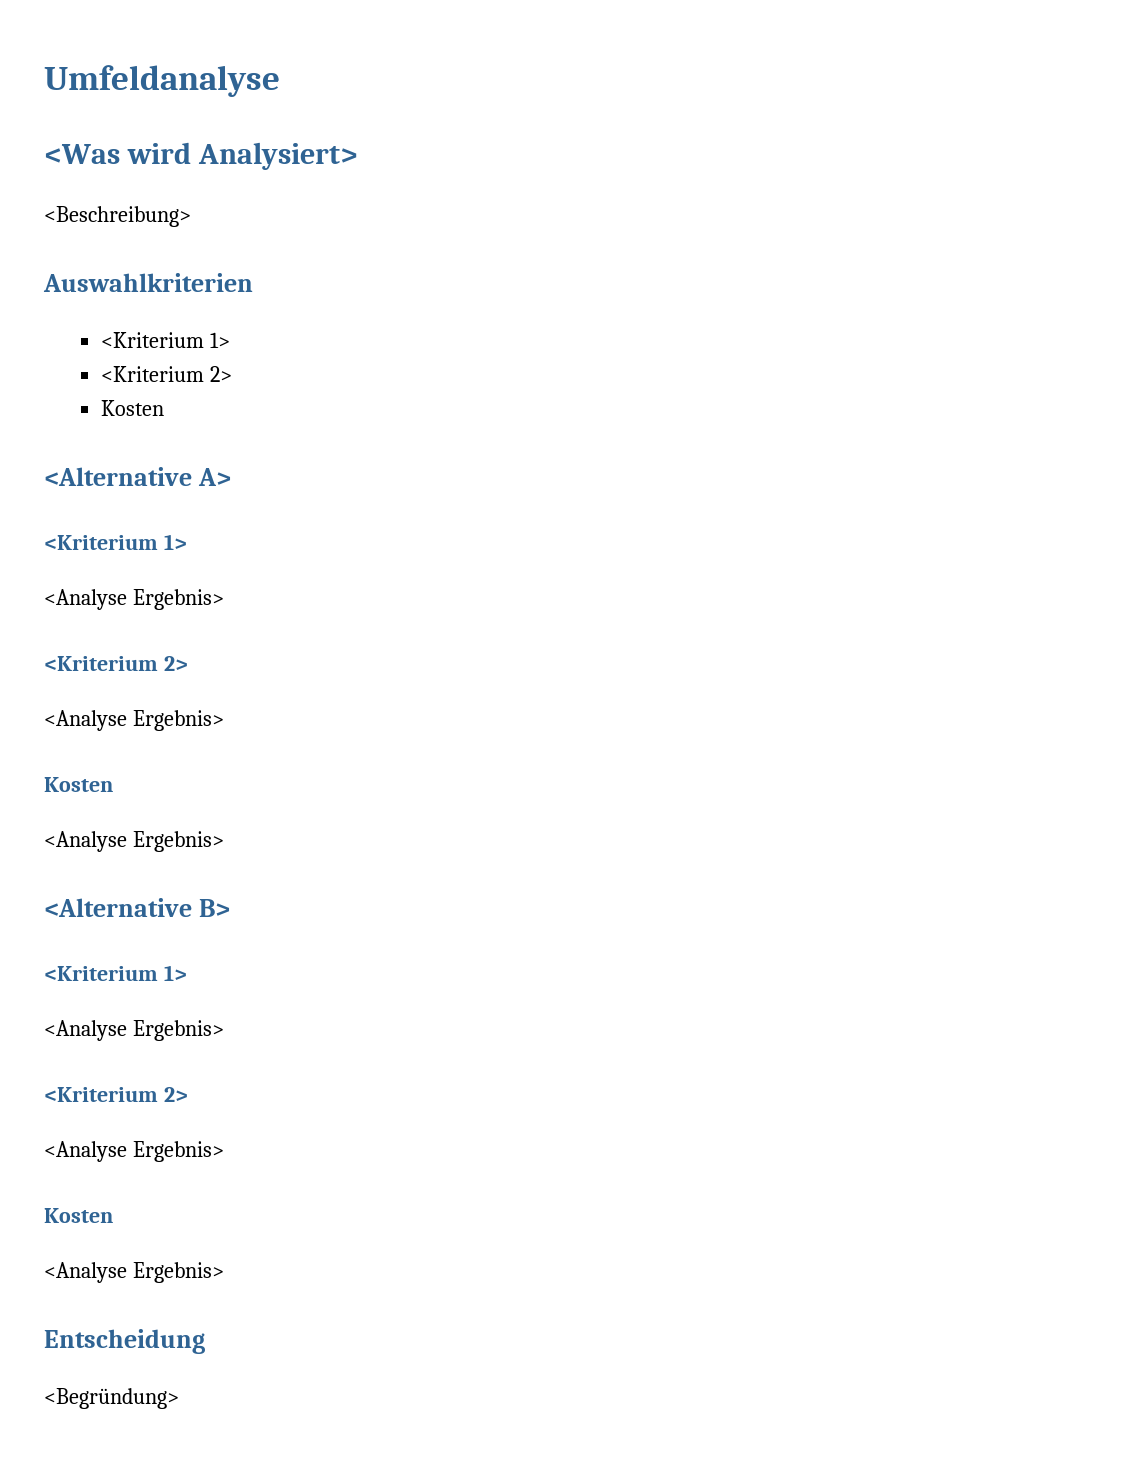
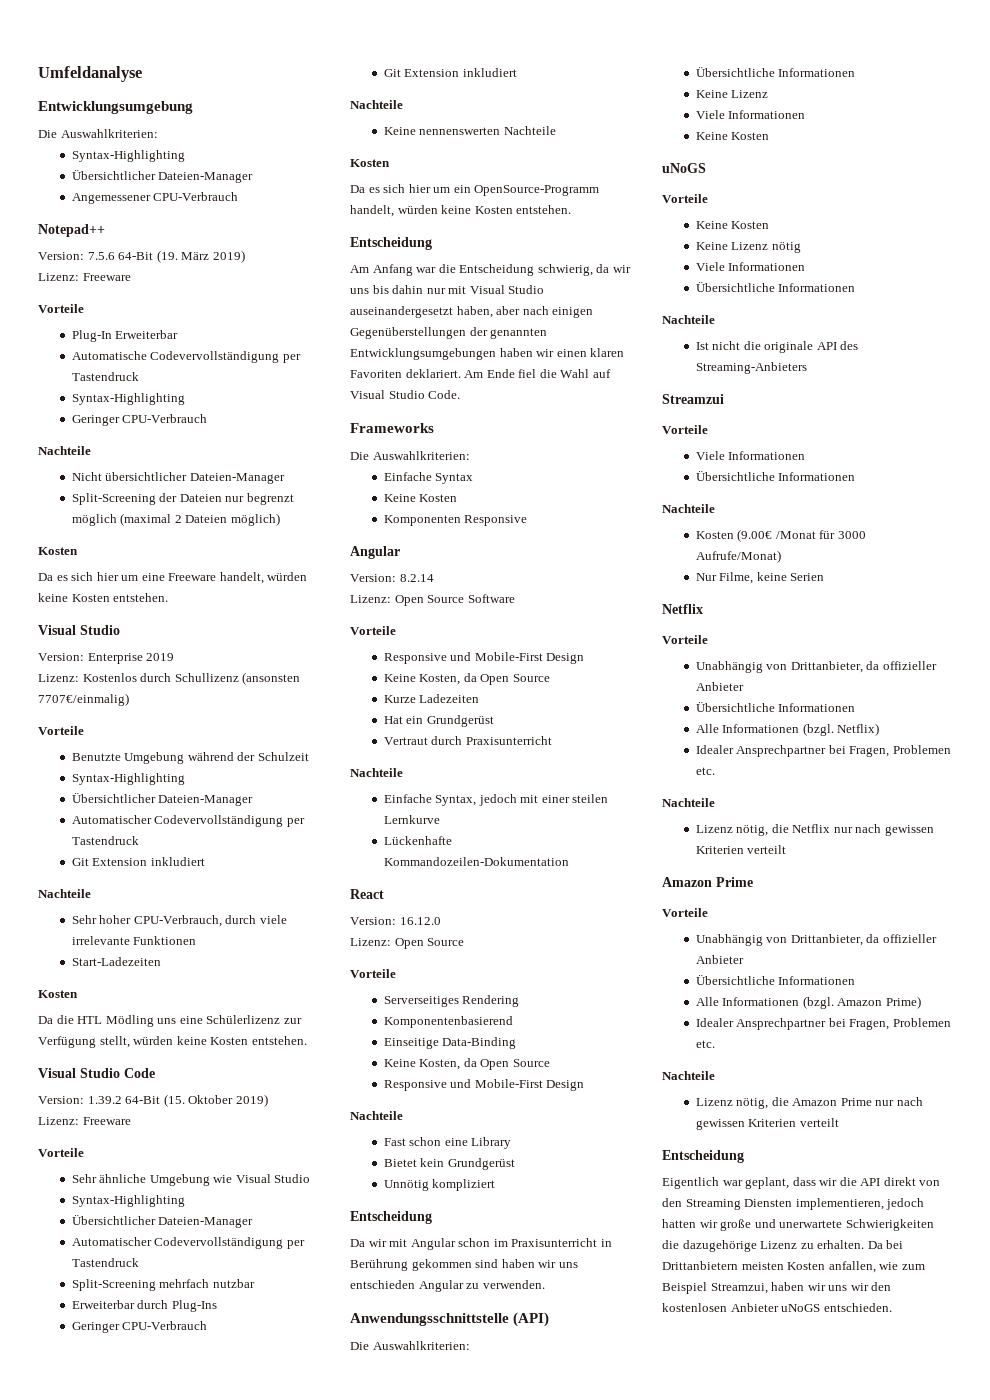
[44,142,358,170] [44,206,191,227] [43,273,253,292] [100,332,230,348] [100,366,232,382] [100,400,164,416] [44,467,231,486] [44,534,187,550] [44,589,224,610] [44,656,188,671] [44,710,224,731] [44,777,113,792] [44,831,224,852] [44,898,230,917] [44,965,187,981] [44,1020,224,1041] [44,1087,188,1102] [44,1141,224,1162] [44,1208,113,1223] [44,1262,224,1283] [44,1329,205,1354] [44,1388,179,1409] <Was wird Analysiert> // <Beschreibung> // Auswahlkriterien // <Kriterium 1> // <Kriterium 2> // Kosten // <Alternative A> // <Kriterium 1> // <Analyse Ergebnis> // <Kriterium 2> // <Analyse Ergebnis> // Kosten // <Analyse Ergebnis> // <Alternative B> // <Kriterium 1> // <Analyse Ergebnis> // <Kriterium 2> // <Analyse Ergebnis> // Kosten // <Analyse Ergebnis> // Entscheidung // <Begründung> -> [38,101,193,114] [38,129,158,138] [71,150,185,162] [71,170,254,183] [71,192,239,204] [38,224,105,237] [38,250,245,263] [38,273,131,281] [38,304,84,313] [71,330,179,342] [71,351,301,363] [71,372,139,381] [71,393,185,405] [71,414,208,426] [38,446,91,455] [71,472,285,484] [71,493,294,505] [71,513,280,526] [38,547,78,555] [38,572,308,584] [38,593,169,602] [38,625,120,635] [38,653,175,664] [38,672,301,685] [38,693,129,706] [38,726,84,735] [71,752,309,764] [71,773,185,785] [71,793,254,806] [71,815,305,827] [71,836,139,845] [71,857,205,866] [38,889,91,898] [71,915,287,927] [71,936,197,945] [71,957,161,966] [38,990,78,998] [38,1015,302,1027] [38,1036,307,1048] [38,1068,155,1078] [38,1094,268,1107] [38,1117,131,1125] [38,1148,84,1157] [71,1174,311,1186] [71,1195,185,1207] [71,1215,254,1228] [71,1237,305,1249] [71,1258,139,1267] [71,1279,255,1291] [71,1300,217,1312] [71,1321,208,1333] [383,68,517,77] [350,100,403,109] [383,126,556,135] [350,159,390,167] [350,184,600,196] [350,205,572,217] [350,237,432,250] [350,264,631,276] [350,285,545,294] [350,306,594,318] [350,327,548,339] [350,348,625,360] [350,369,611,378] [350,390,461,399] [350,423,434,433] [350,451,470,460] [383,472,474,484] [383,494,458,502] [383,515,528,526] [350,546,400,559] [350,574,434,582] [350,594,515,606] [350,626,396,635] [383,652,585,664] [383,673,550,685] [383,694,480,703] [383,715,494,727] [383,736,552,745] [350,768,403,777] [383,794,609,806] [383,815,440,824] [383,836,452,845] [383,857,569,866] [350,889,384,899] [350,917,441,925] [350,938,465,949] [350,969,396,978] [383,995,520,1007] [383,1016,513,1028] [383,1037,517,1049] [383,1058,550,1070] [383,1079,585,1091] [350,1111,403,1120] [383,1137,512,1149] [383,1158,515,1170] [383,1179,496,1191] [350,1211,432,1224] [350,1238,612,1250] [350,1259,578,1271] [350,1280,545,1292] [350,1312,550,1327] [350,1341,470,1350] [695,67,856,77] [695,90,769,98] [695,110,806,119] [695,132,770,140] [662,163,706,173] [662,194,708,203] [695,221,770,229] [695,242,801,253] [695,262,806,271] [695,282,856,292] [662,315,715,324] [695,341,859,353] [695,362,807,374] [662,394,724,404] [662,425,708,434] [695,451,806,460] [695,471,856,481] [662,504,715,513] [695,529,866,542] [695,550,781,563] [695,572,825,584] [662,604,703,614] [662,635,708,644] [695,661,937,673] [695,682,744,691] [695,702,856,712] [695,723,880,736] [695,745,951,757] [695,767,715,775] [662,798,715,807] [695,824,934,836] [695,845,787,854] [662,877,753,887] [662,908,708,917] [695,934,937,946] [695,955,744,964] [695,975,856,985] [695,996,921,1009] [695,1018,951,1030] [695,1040,715,1048] [662,1071,715,1080] [695,1097,923,1109] [695,1118,839,1130] [662,1150,744,1163] [662,1177,941,1189] [662,1198,925,1210] [662,1219,934,1231] [662,1240,904,1252] [662,1261,925,1273] [662,1282,892,1294] [662,1303,892,1312] Entwicklungsumgebung // Die Auswahlkriterien: // Syntax-Highlighting // Übersichtlicher Dateien-Manager // Angemessener CPU-Verbrauch // Notepad++ // Version: 7.5.6 64-Bit (19. März 2019) // Lizenz: Freeware // Vorteile // Plug-In Erweiterbar // Automatische Codevervollständigung per Tastendruck // Syntax-Highlighting // Geringer CPU-Verbrauch // Nachteile // Nicht übersichtlicher Dateien-Manager // Split-Screening der Dateien nur begrenzt möglich (maximal 2 Dateien möglich) // Kosten // Da es sich hier um eine Freeware handelt, würden keine Kosten entstehen. // Visual Studio // Version: Enterprise 2019 // Lizenz: Kostenlos durch Schullizenz (ansonsten 7707€/einmalig) // Vorteile // Benutzte Umgebung während der Schulzeit // Syntax-Highlighting // Übersichtlicher Dateien-Manager // Automatischer Codevervollständigung per Tastendruck // Git Extension inkludiert // Nachteile // Sehr hoher CPU-Verbrauch, durch viele irrelevante Funktionen // Start-Ladezeiten // Kosten // Da die HTL Mödling uns eine Schülerlizenz zur Verfügung stellt, würden keine Kosten entstehen. // Visual Studio Code // Version: 1.39.2 64-Bit (15. Oktober 2019) // Lizenz: Freeware // Vorteile // Sehr ähnliche Umgebung wie Visual Studio // Syntax-Highlighting // Übersichtlicher Dateien-Manager // Automatischer Codevervollständigung per Tastendruck // Split-Screening mehrfach nutzbar // Erweiterbar durch Plug-Ins // Geringer CPU-Verbrauch // Git Extension inkludiert // Nachteile // Keine nennenswerten Nachteile // Kosten // Da es sich hier um ein OpenSource-Programm handelt, würden keine Kosten entstehen. // Entscheidung // Am Anfang war die Entscheidung schwierig, da wir uns bis dahin nur mit Visual Studio auseinandergesetzt haben, aber nach einigen Gegenüberstellungen der genannten Entwicklungsumgebungen haben wir einen klaren Favoriten deklariert. Am Ende fiel die Wahl auf Visual Studio Code. // Frameworks // Die Auswahlkriterien: // Einfache Syntax // Keine Kosten // Komponenten Responsive // Angular // Version: 8.2.14 // Lizenz: Open Source Software // Vorteile // Responsive und Mobile-First Design // Keine Kosten, da Open Source // Kurze Ladezeiten // Hat ein Grundgerüst // Vertraut durch Praxisunterricht // Nachteile // Einfache Syntax, jedoch mit einer steilen Lernkurve // Lückenhafte Kommandozeilen-Dokumentation // React // Version: 16.12.0 // Lizenz: Open Source // Vorteile // Serverseitiges Rendering // Komponentenbasierend // Einseitige Data-Binding // Keine Kosten, da Open Source // Responsive und Mobile-First Design // Nachteile // Fast schon eine Library // Bietet kein Grundgerüst // Unnötig kompliziert // Entscheidung // Da wir mit Angular schon im Praxisunterricht in Berührung gekommen sind haben wir uns entschieden Angular zu verwenden. // Anwendungsschnittstelle (API) // Die Auswahlkriterien: // Übersichtliche Informationen // Keine Lizenz // Viele Informationen // Keine Kosten // uNoGS // Vorteile // Keine Kosten // Keine Lizenz nötig // Viele Informationen // Übersichtliche Informationen // Nachteile // Ist nicht die originale API des Streaming-Anbieters // Streamzui // Vorteile // Viele Informationen // Übersichtliche Informationen // Nachteile // Kosten (9.00€ /Monat für 3000 Aufrufe/Monat) // Nur Filme, keine Serien // Netflix // Vorteile // Unabhängig von Drittanbieter, da offizieller Anbieter // Übersichtliche Informationen // Alle Informationen (bzgl. Netflix) // Idealer Ansprechpartner bei Fragen, Problemen etc. // Nachteile // Lizenz nötig, die Netflix nur nach gewissen Kriterien verteilt // Amazon Prime // Vorteile // Unabhängig von Drittanbieter, da offizieller Anbieter // Übersichtliche Informationen // Alle Informationen (bzgl. Amazon Prime) // Idealer Ansprechpartner bei Fragen, Problemen etc. // Nachteile // Lizenz nötig, die Amazon Prime nur nach gewissen Kriterien verteilt // Entscheidung // Eigentlich war geplant, dass wir die API direkt von den Streaming Diensten implementieren, jedoch hatten wir große und unerwartete Schwierigkeiten die dazugehörige Lizenz zu erhalten. Da bei Drittanbietern meisten Kosten anfallen, wie zum Beispiel Streamzui, haben wir uns wir den kostenlosen Anbieter uNoGS entschieden.

